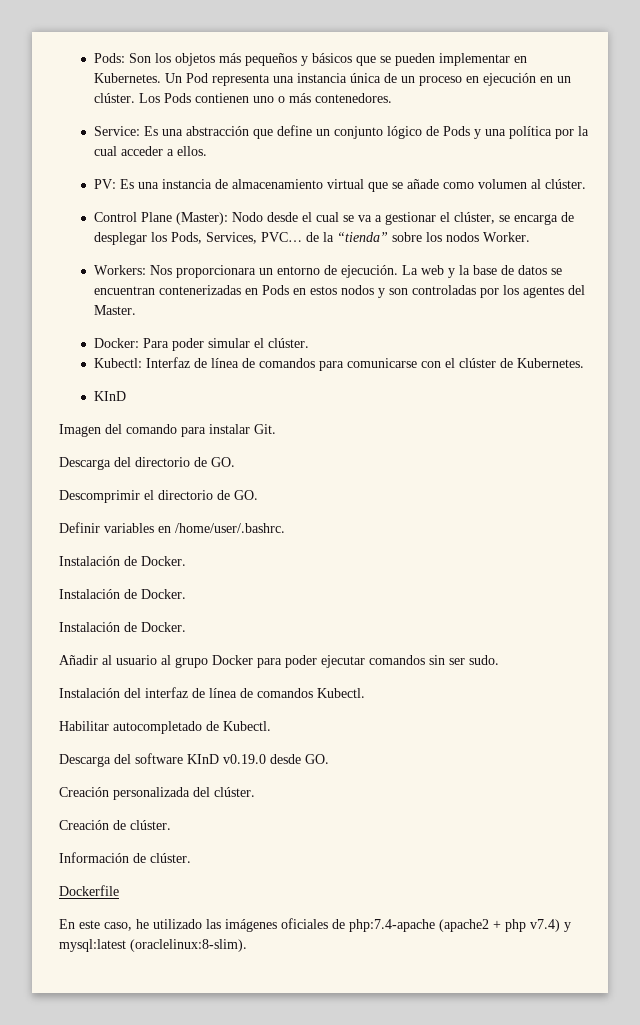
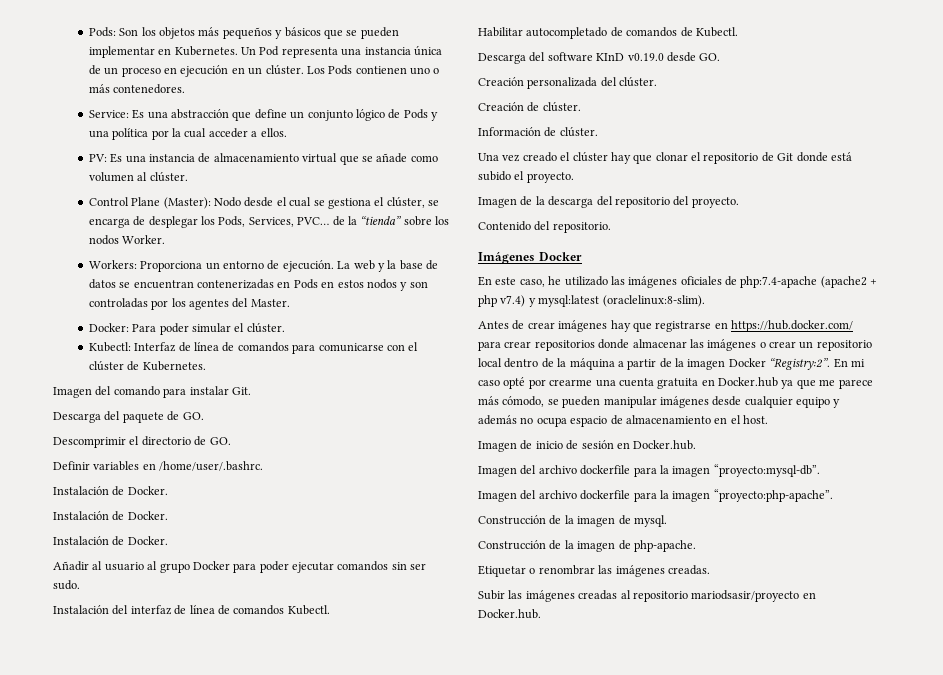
[357,212,436,225] va a gestionar -> [327,198,371,209] gestiona
[149,265,256,278] Nos proporcionara -> [140,261,203,272] Proporciona
[93,391,126,401] // KInD -> (206, 366) none
[135,457,190,467] directorio -> [122,412,164,423] paquete
(219, 726) none -> [626,27,693,37] comandos de
[59,885,119,896] Dockerfile -> [478,151,852,164] [478,171,574,183] [478,196,739,208] [478,221,611,233] [478,251,582,264] Una vez creado el clúster hay que clonar el repositorio de Git donde está subido el proyecto. // Imagen de la descarga del repositorio del proyecto. // Contenido del repositorio. // Imágenes Docker
(247, 945) none -> [478,320,853,332] [478,339,872,351] [478,358,865,370] [478,377,873,389] [478,396,841,408] [478,415,768,427] [478,440,697,452] [478,464,820,477] [478,489,833,502] [478,515,667,527] [478,540,696,552] [478,565,710,577] [478,590,816,602] [478,609,541,619] // Antes de crear imágenes hay que registrarse en https://hub.docker.com/ para crear repositorios donde almacenar las imágenes o crear un repositorio local dentro de la máquina a partir de la imagen Docker “Registry:2”. En mi caso opté por crearme una cuenta gratuita en Docker.hub ya que me parece más cómodo, se pueden manipular imágenes desde cualquier equipo y además no ocupa espacio de almacenamiento en el host. // Imagen de inicio de sesión en Docker.hub. // Imagen del archivo dockerfile para la imagen “proyecto:mysql-db”. // Imagen del archivo dockerfile para la imagen “proyecto:php-apache”. // Construcción de la imagen de mysql. // Construcción de la imagen de php-apache. // Etiquetar o renombrar las imágenes creadas. // Subir las imágenes creadas al repositorio mariodsasir/proyecto en Docker.hub.

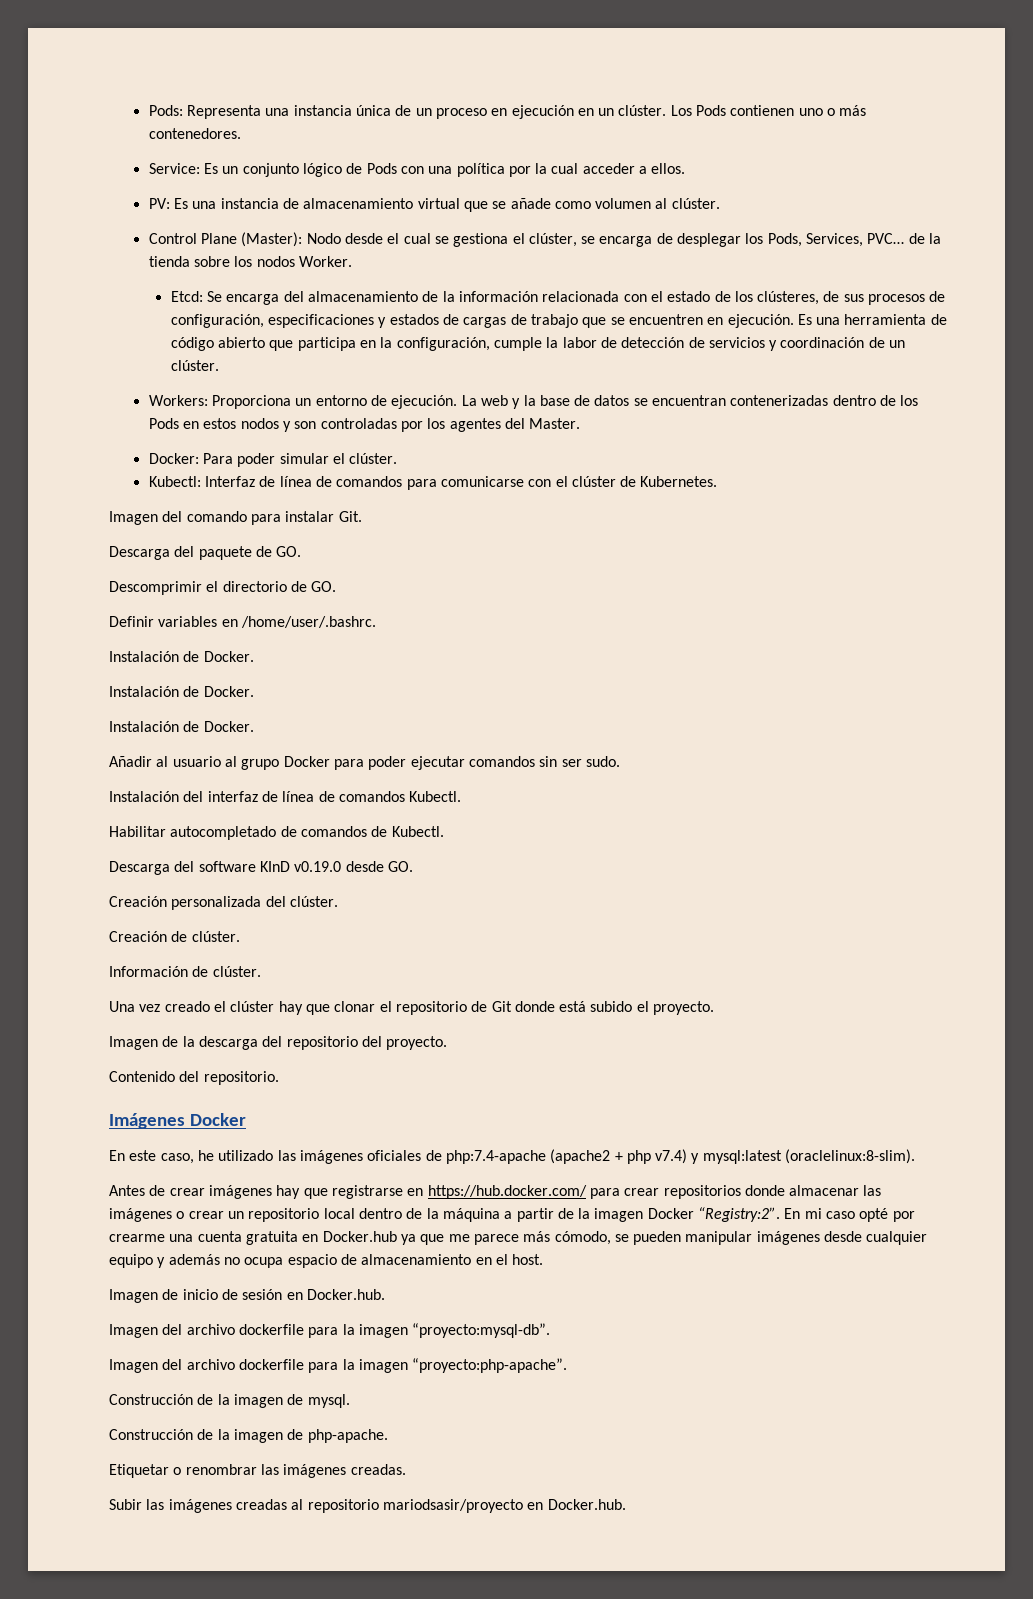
[119,27,399,39] [88,46,338,58] Son los objetos más pequeños y básicos que se pueden implementar en Kubernetes. Un Pod representa -> [186,105,261,119] Representa
[147,109,287,121] una abstracción que define -> (218, 168) none
[431,112,439,121] y -> [400,166,424,174] con
[360,216,402,225] “tienda” -> [148,256,190,267] tienda
(166, 239) none -> [170,291,946,305] [170,314,947,328] [170,337,906,351] [170,360,219,371] // Etcd: Se encarga del almacenamiento de la información relacionada con el estado de los clústeres, de sus procesos de configuración, especificaciones y estados de cargas de trabajo que se encuentren en ejecución. Es una herramienta de código abierto que participa en la configuración, cumple la labor de detección de servicios y coordinación de un clúster.
[277,281,291,288] en -> [832,395,919,406] dentro de los

